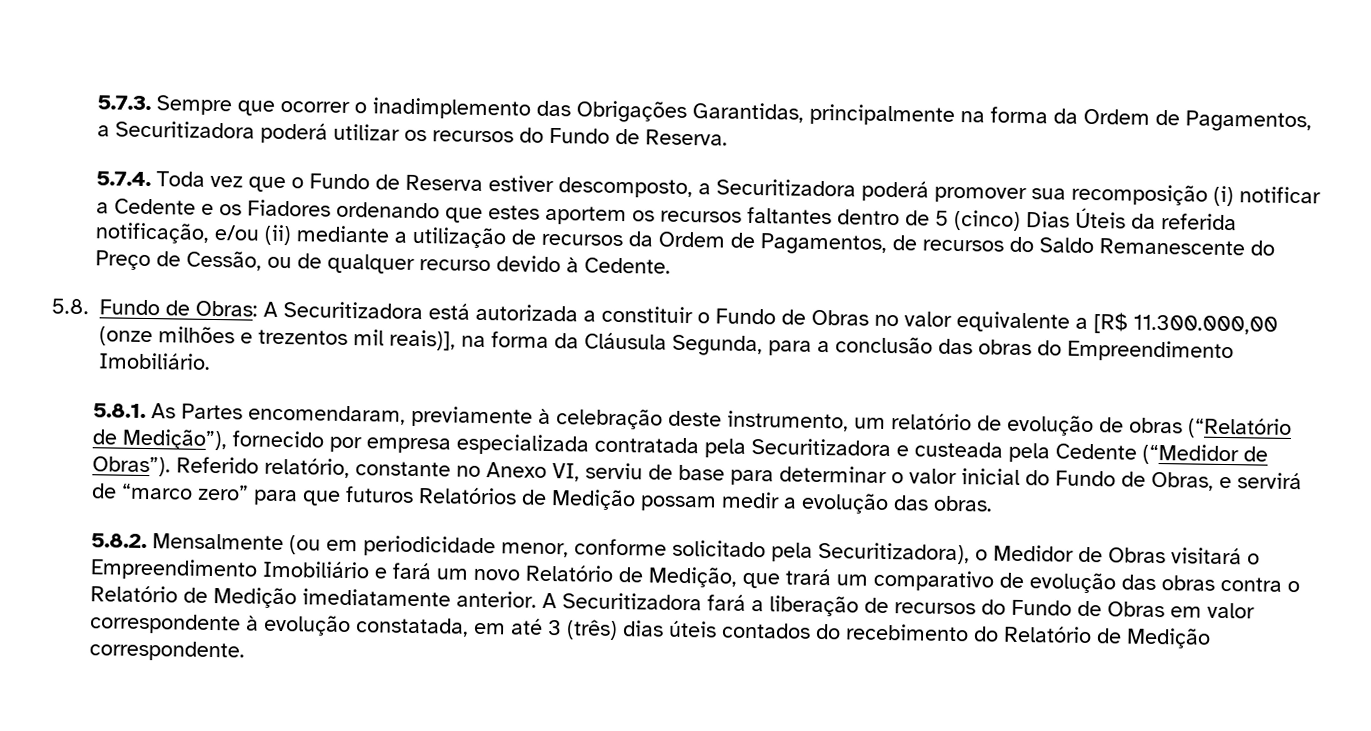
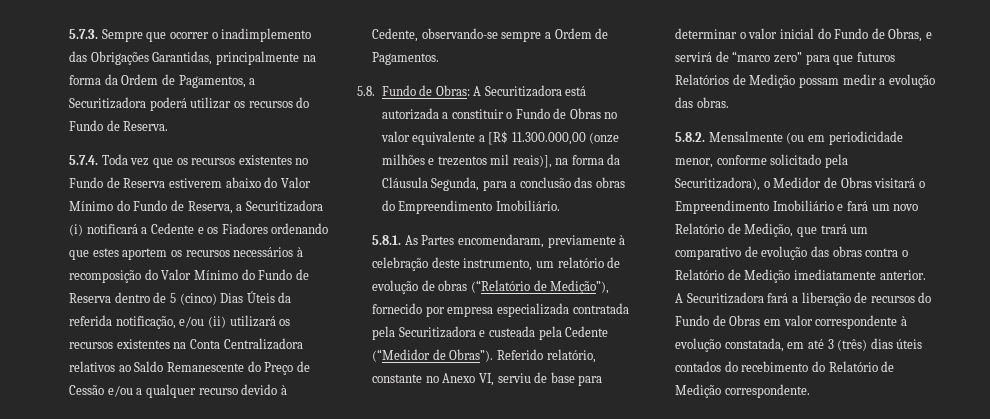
[290,173,1321,207] o Fundo de Reserva estiver descomposto, a Securitizadora poderá promover sua recomposição (i) notificar -> [176,155,309,165] [69,177,311,188] [69,200,323,214] [69,224,138,236] os recursos existentes no Fundo de Reserva estiverem abaixo do Valor Mínimo do Fundo de Reserva, a Securitizadora (i) notificará
[746,206,832,225] faltantes -> [233,247,303,257] [69,269,309,283] [69,293,112,303] necessários à recomposição do Valor Mínimo do Fundo de Reserva
[295,225,1034,255] mediante a utilização de recursos da Ordem de Pagamentos, de recursos do -> [229,315,291,327] [69,338,303,350] [69,361,131,372] utilizará os recursos existentes na Conta Centralizadora relativos ao
[185,250,322,271] Cessão, ou de -> [69,385,143,397] Cessão e/ou a
[583,257,671,274] Cedente. -> [372,28,609,42] [372,52,440,65] Cedente, observando-se sempre a Ordem de Pagamentos.

